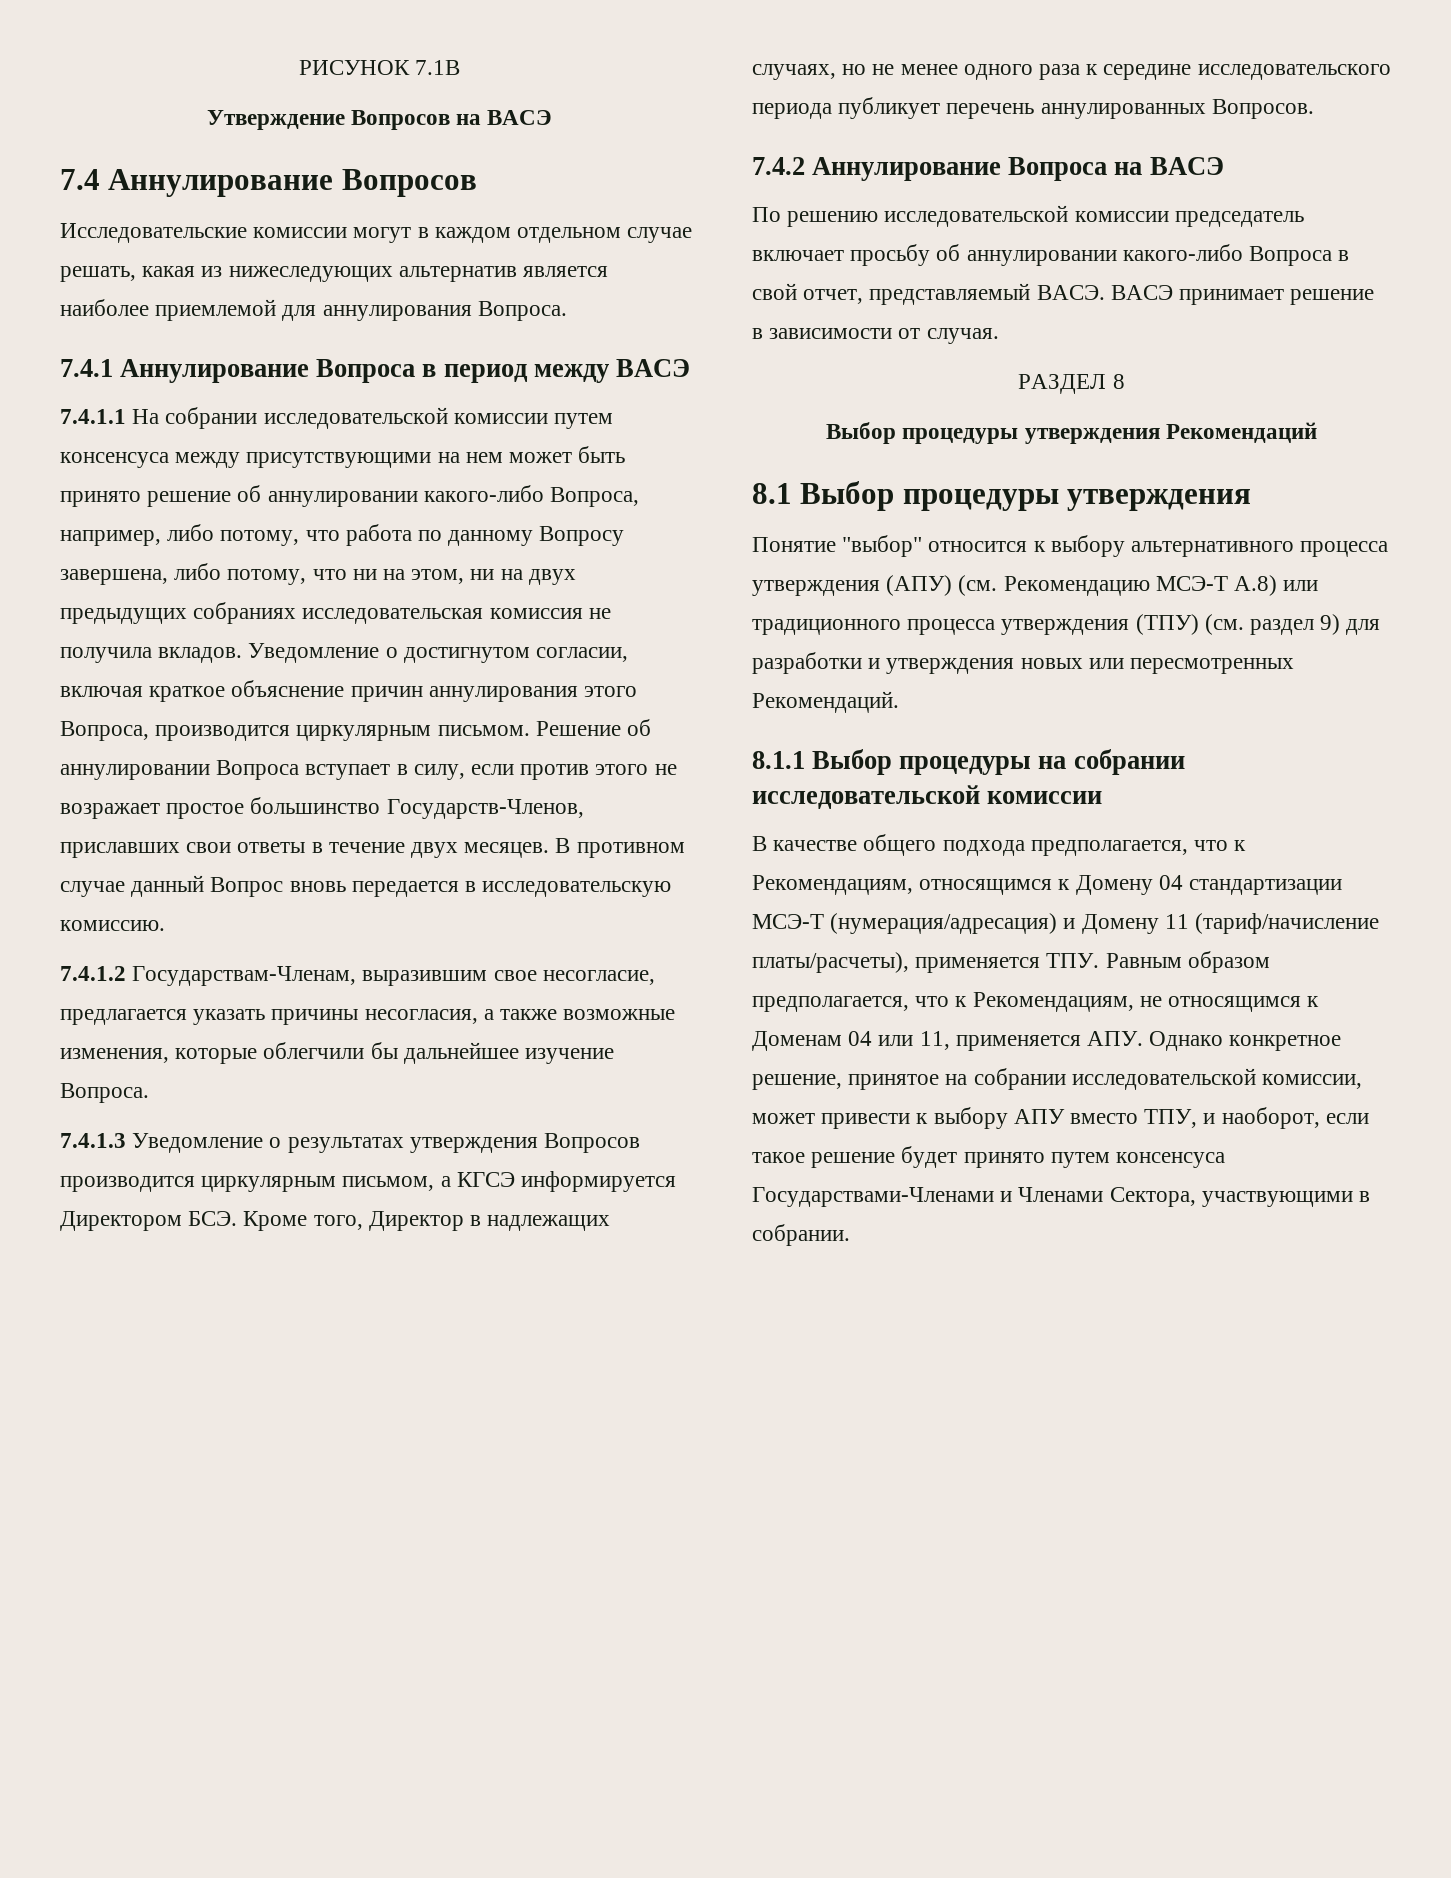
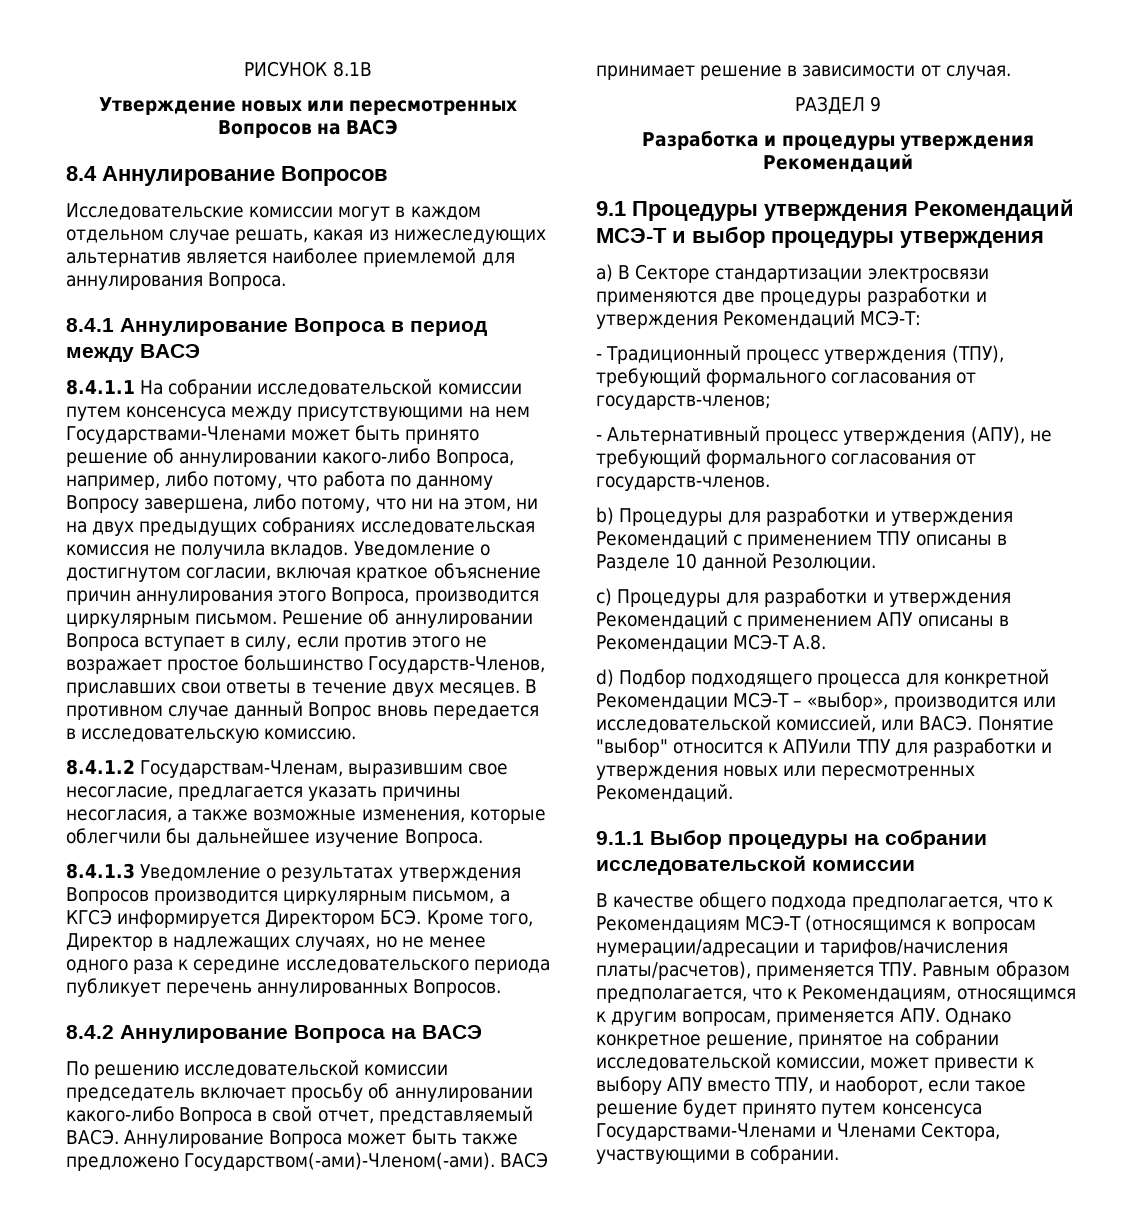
[415,60,461,75] 7.1B -> [332,61,372,77] 8.1B
(345, 120) none -> [240,100,518,115] новых или пересмотренных
[60,169,100,190] 7.4 -> [66,166,97,181] 8.4
[60,359,113,377] 7.4.1 -> [66,318,114,332] 8.4.1
[60,409,126,424] 7.4.1.1 -> [66,379,135,395] 8.4.1.1
(503, 457) none -> [66,426,286,444] Государствами-Членами
[60,966,126,981] 7.4.1.2 -> [66,759,135,775] 8.4.1.2
[60,1133,126,1148] 7.4.1.3 -> [66,863,135,879] 8.4.1.3
[752,157,805,175] 7.4.2 -> [66,1025,114,1039] 8.4.2
(1105, 292) none -> [124,1129,518,1148] [66,1152,496,1171] Аннулирование Вопроса может быть также предложено Государством(-ами)-Членом(-ами).
[1112,374,1125,389] [826,422,897,444] 8 // Выбор -> [870,96,882,112] [642,130,777,150] 9 // Разработка и
[752,481,1252,511] [752,535,1389,557] [752,575,1319,596] [752,614,1341,635] 8.1 Выбор процедуры утверждения // Понятие "выбор" относится к выбору альтернативного процесса утверждения (АПУ) (см. Рекомендацию МСЭ-Т А.8) или традиционного процесса утверждения (ТПУ) (см. раздел 9) -> [596,199,1074,221] [596,226,1044,248] [596,264,989,283] [596,287,987,306] [596,310,922,329] [596,345,1004,364] [596,368,977,387] [596,395,771,410] [596,426,1052,445] [596,449,977,468] [596,476,770,491] [596,507,1013,526] [596,530,1007,549] [596,553,877,571] [596,588,1011,607] [596,611,1009,630] [596,634,827,652] [596,669,1049,688] [596,692,1056,711] [596,715,1054,733] [596,738,891,757] 9.1 Процедуры утверждения Рекомендаций МСЭ-Т и выбор процедуры утверждения // а) В Секторе стандартизации электросвязи применяются две процедуры разработки и утверждения Рекомендаций МСЭ-Т: // - Традиционный процесс утверждения (ТПУ), требующий формального согласования от государств-членов; // - Альтернативный процесс утверждения (АПУ), не требующий формального согласования от государств-членов. // b) Процедуры для разработки и утверждения Рекомендаций с применением ТПУ описаны в Разделе 10 данной Резолюции. // c) Процедуры для разработки и утверждения Рекомендаций с применением АПУ описаны в Рекомендации МСЭ-Т А.8. // d) Подбор подходящего процесса для конкретной Рекомендации МСЭ-Т – «выбор», производится или исследовательской комиссией, или ВАСЭ. Понятие "выбор" относится к АПУили ТПУ
[752,751,805,769] 8.1.1 -> [596,831,644,845] 9.1.1
[752,875,1343,895] [752,913,1380,934] [752,952,909,973] Рекомендациям, относящимся к Домену 04 стандартизации МСЭ-Т (нумерация/адресация) и Домену 11 (тариф/начисление платы/расчеты), -> [596,915,1036,934] [596,939,1009,957] [596,961,751,980] Рекомендациям МСЭ-Т (относящимся к вопросам нумерации/адресации и тарифов/начисления платы/расчетов),
[1139,996,1320,1012] [752,1031,950,1051] не относящимся к Доменам 04 или 11, -> [956,988,1076,1002] [596,1011,772,1026] относящимся к другим вопросам,

